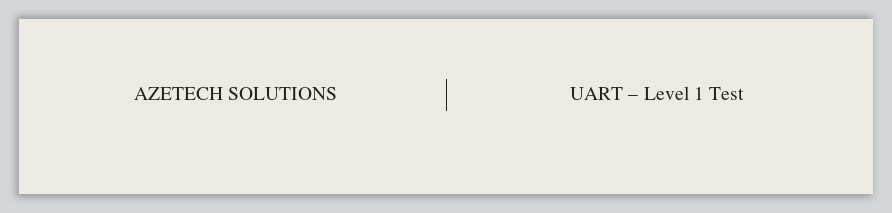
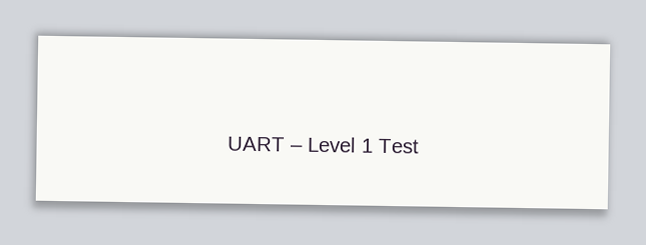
[133,87,338,100] AZETECH SOLUTIONS // -> (226, 144) none

